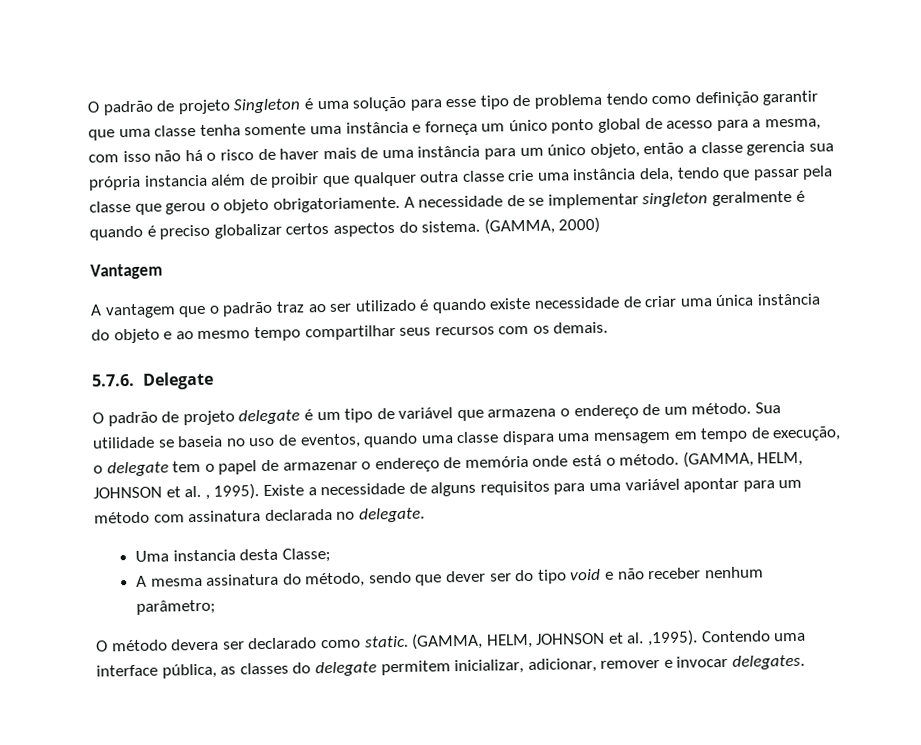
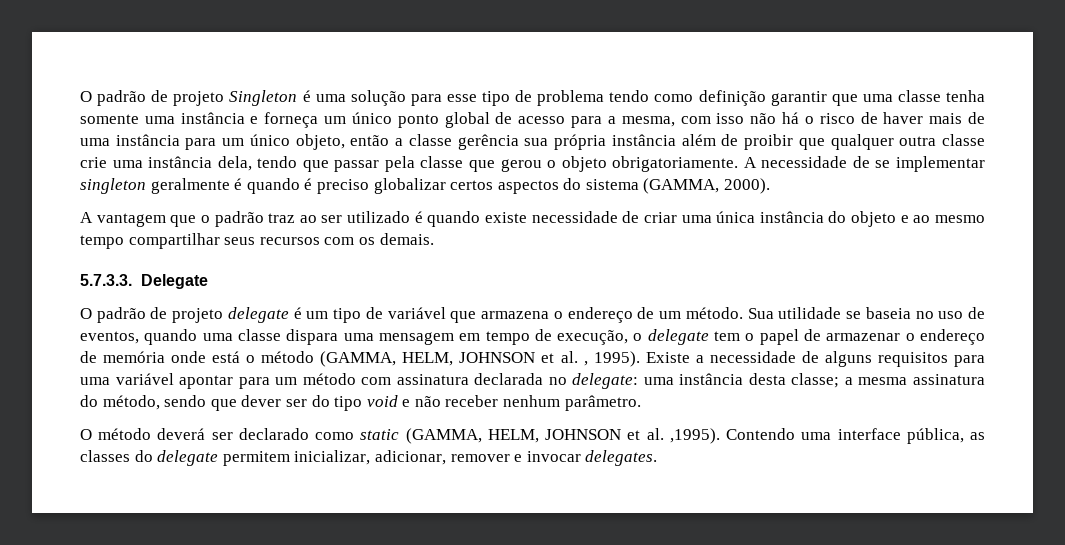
[746,140,806,156] gerencia -> [457,134,519,150] gerência
[143,174,208,187] instancia -> [611,134,676,146] instância
[421,216,601,235] [90,263,163,280] sistema. (GAMMA, 2000) // Vantagem -> [585,178,771,194] sistema (GAMMA, 2000).
[91,373,135,387] 5.7.6. -> [80,274,132,286] 5.7.3.3.
[619,453,680,466] método. -> [261,351,315,363] método
[358,507,425,523] [134,547,331,563] [135,575,147,587] delegate. // Uma instancia desta Classe; // A -> [572,373,853,389] delegate: uma instância desta classe; a
[135,599,216,615] parâmetro; -> [564,395,641,411] parâmetro.
[171,638,220,651] devera -> [157,428,206,440] deverá
[363,635,409,648] static. -> [360,429,400,440] static

